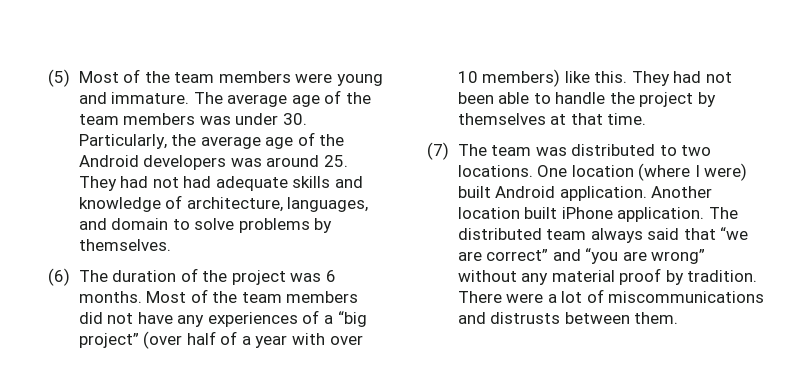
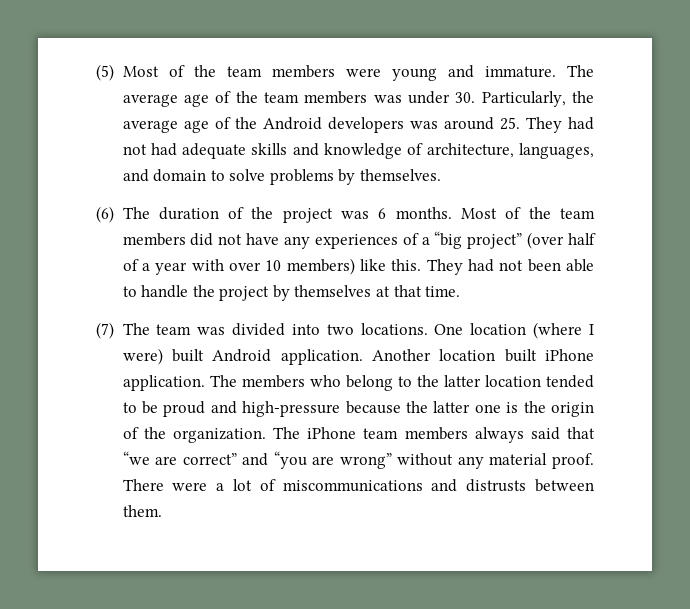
[571,144,677,156] distributed to -> [232,323,320,336] divided into
[457,228,587,240] distributed team -> [241,375,594,391] [122,401,595,417] [122,427,468,443] members who belong to the latter location tended to be proud and high-pressure because the latter one is the origin of the organization. The iPhone team members
[619,268,758,285] proof by tradition. -> [552,453,594,469] proof.

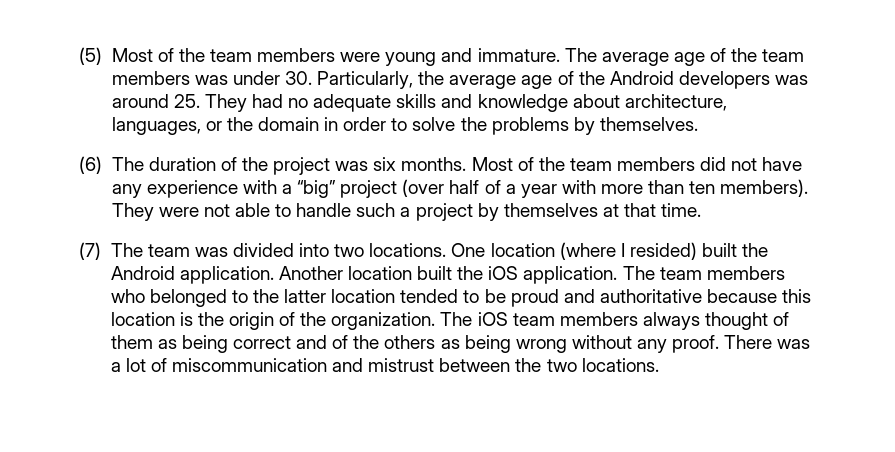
[122,143,177,156] not had -> [288,98,309,108] no
[407,143,424,155] of -> [572,94,620,108] about
[122,169,207,182] and domain -> [205,117,387,131] or the domain in order
(266, 175) none -> [460,117,487,131] the
[378,208,387,219] 6 -> [373,157,397,171] six
[314,231,523,249] experiences of a “big project” -> [146,180,398,198] experience with a “big” project
[228,258,561,275] over 10 members) like this. They had not been -> [601,179,809,197] [111,203,230,221] more than ten members). They were not
[192,285,215,297] the -> [356,203,411,217] such a
[122,348,204,365] were) built -> [629,242,769,260] resided) built the
[544,349,594,361] iPhone -> [457,266,519,280] the iOS
(237, 381) none -> [659,267,702,280] team
[345,375,393,391] belong -> [149,289,227,307] belonged
[242,401,501,417] high-pressure because the latter one -> [599,289,812,303] [110,312,175,326] authoritative because this location
[307,427,357,439] iPhone -> [477,312,508,326] iOS
[530,427,595,440] [122,451,392,469] said that “we are correct” and “you are wrong” -> [705,312,790,330] [110,335,567,353] thought of them as being correct and of the others as being wrong
[489,453,548,465] material -> (668, 346) none
[172,482,208,491] were -> [777,339,811,349] was
[282,479,594,492] [122,505,162,517] miscommunications and distrusts between them. -> [171,358,659,372] miscommunication and mistrust between the two locations.

